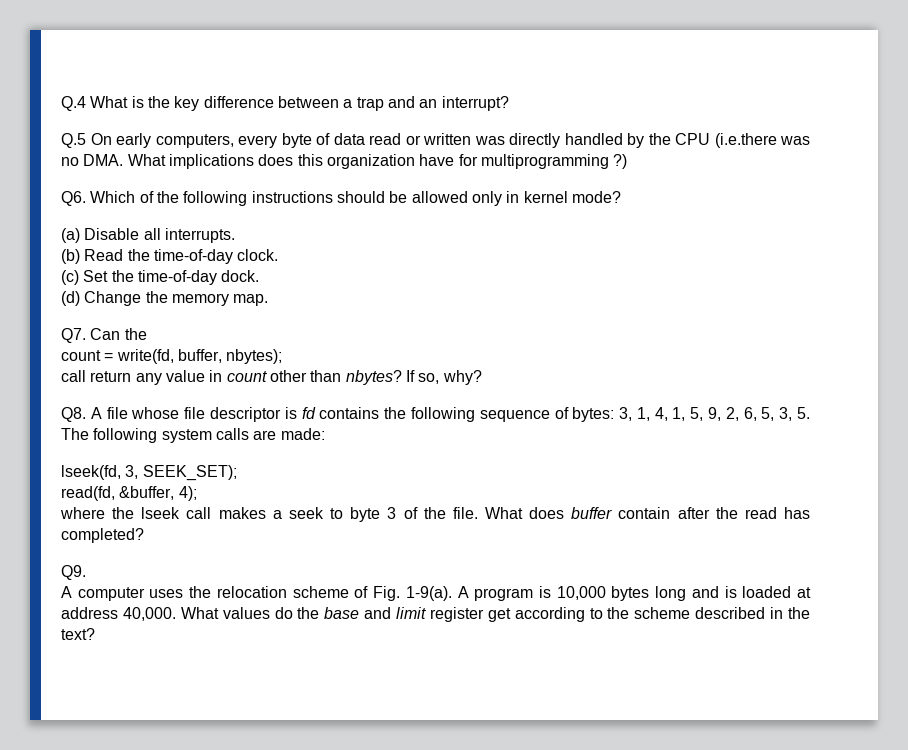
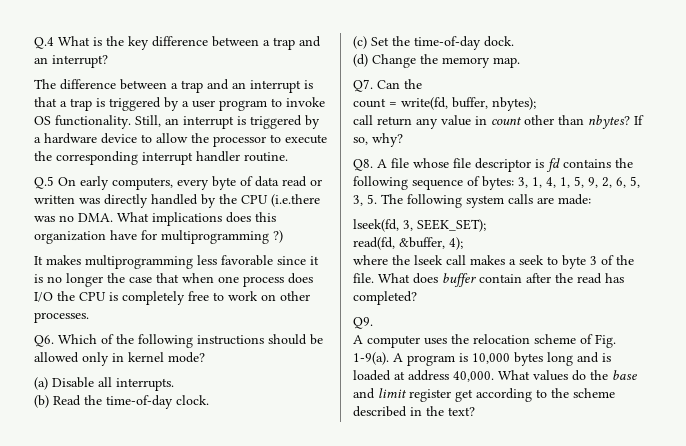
(509, 103) none -> [34,79,313,93] [34,97,325,111] [34,115,320,129] [34,133,327,147] [34,151,288,165] // The difference between a trap and an interrupt is that a trap is triggered by a user program to invoke OS functionality. Still, an interrupt is triggered by a hardware device to allow the processor to execute the corresponding interrupt handler routine.
(628, 161) none -> [34,255,319,269] [34,273,313,287] [34,291,310,305] [34,312,89,323] // It makes multiprogramming less favorable since it is no longer the case that when one process does I/O the CPU is completely free to work on other processes.

